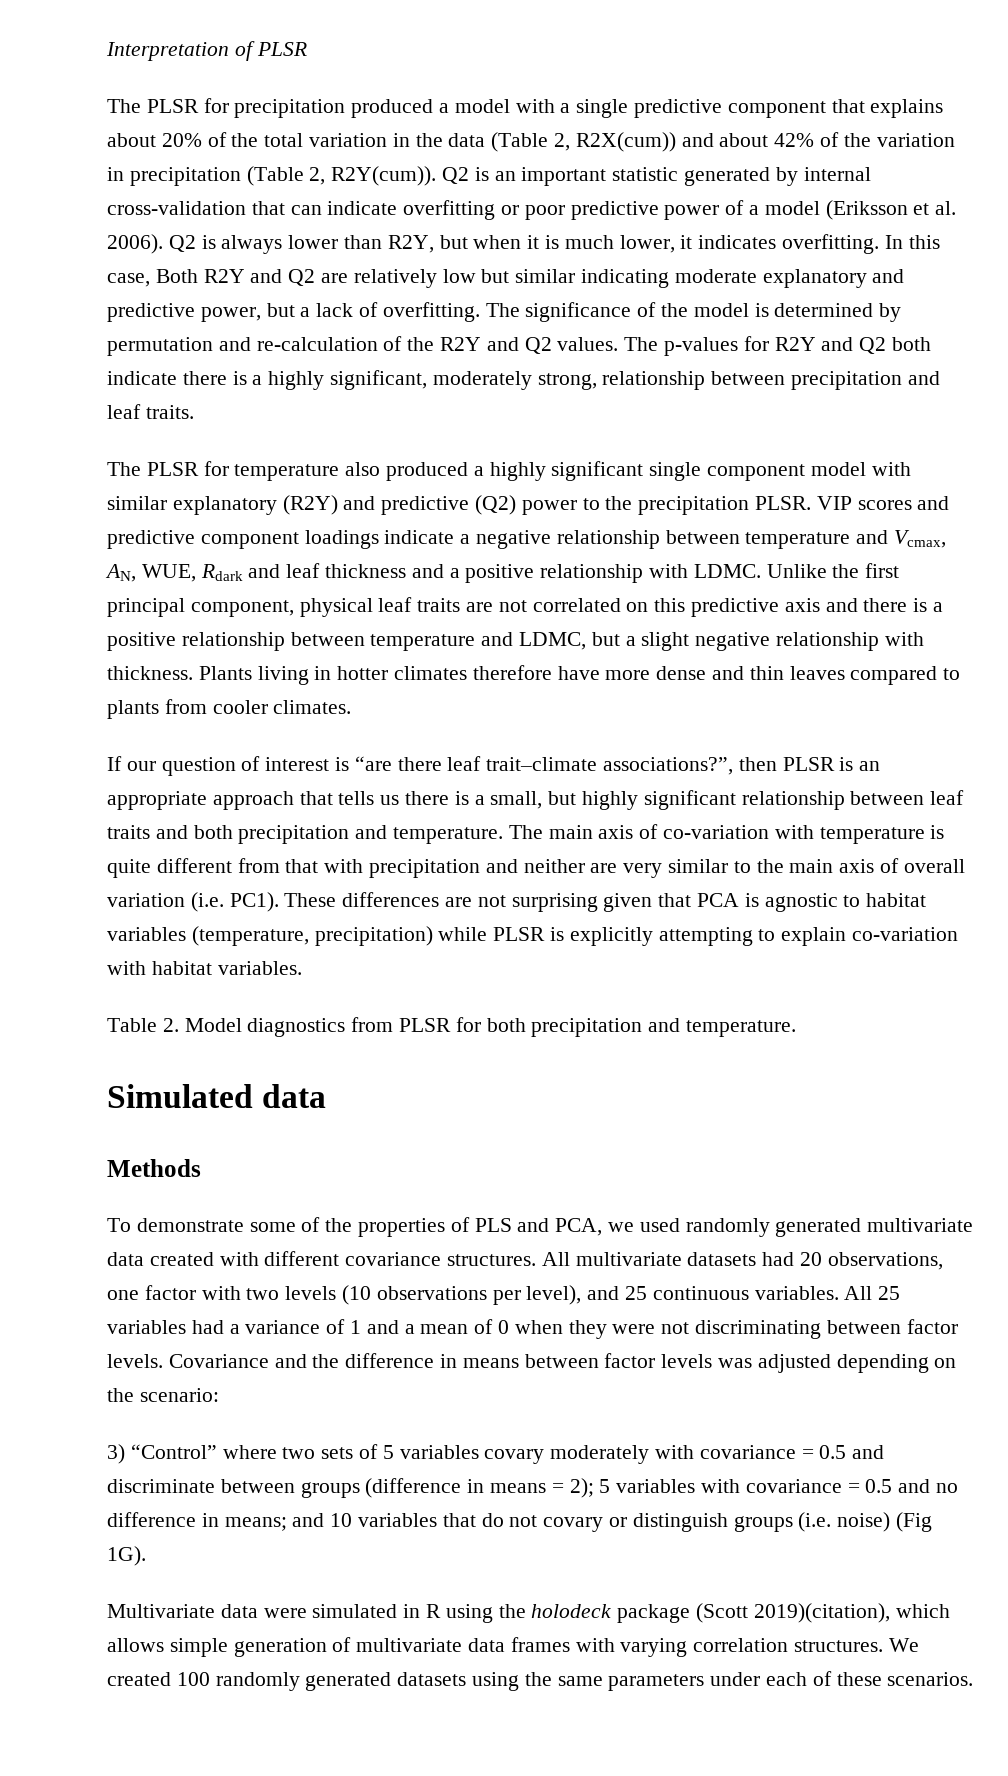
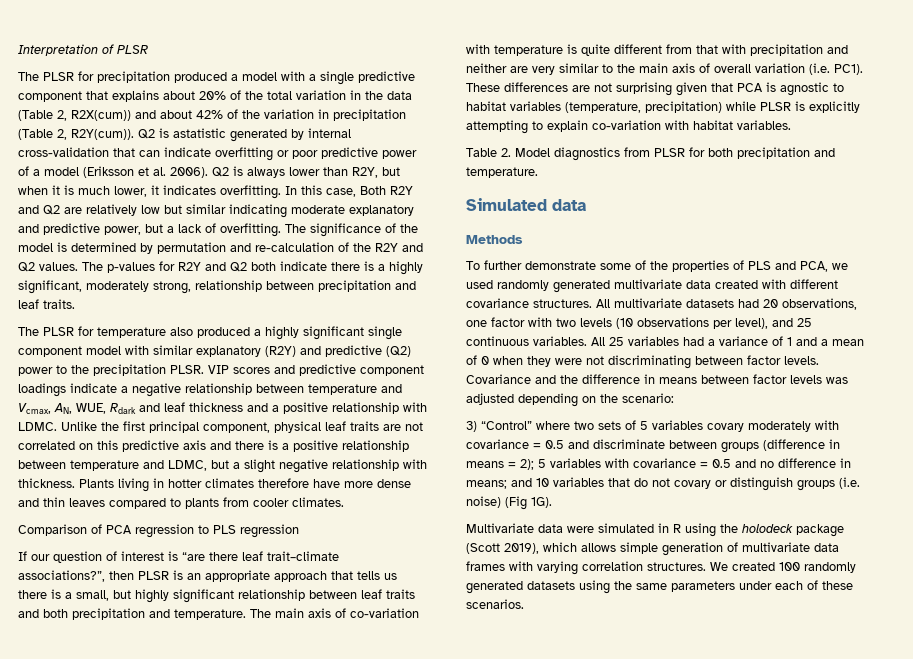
[494,167,679,186] an important statistic -> [173,128,226,138] astatistic
(352, 707) none -> [18,524,299,538] // Comparison of PCA regression to PLS regression
(131, 1225) none -> [484,260,522,270] further
[753,1603,890,1623] 2019)(citation), -> [504,543,539,554] 2019),

